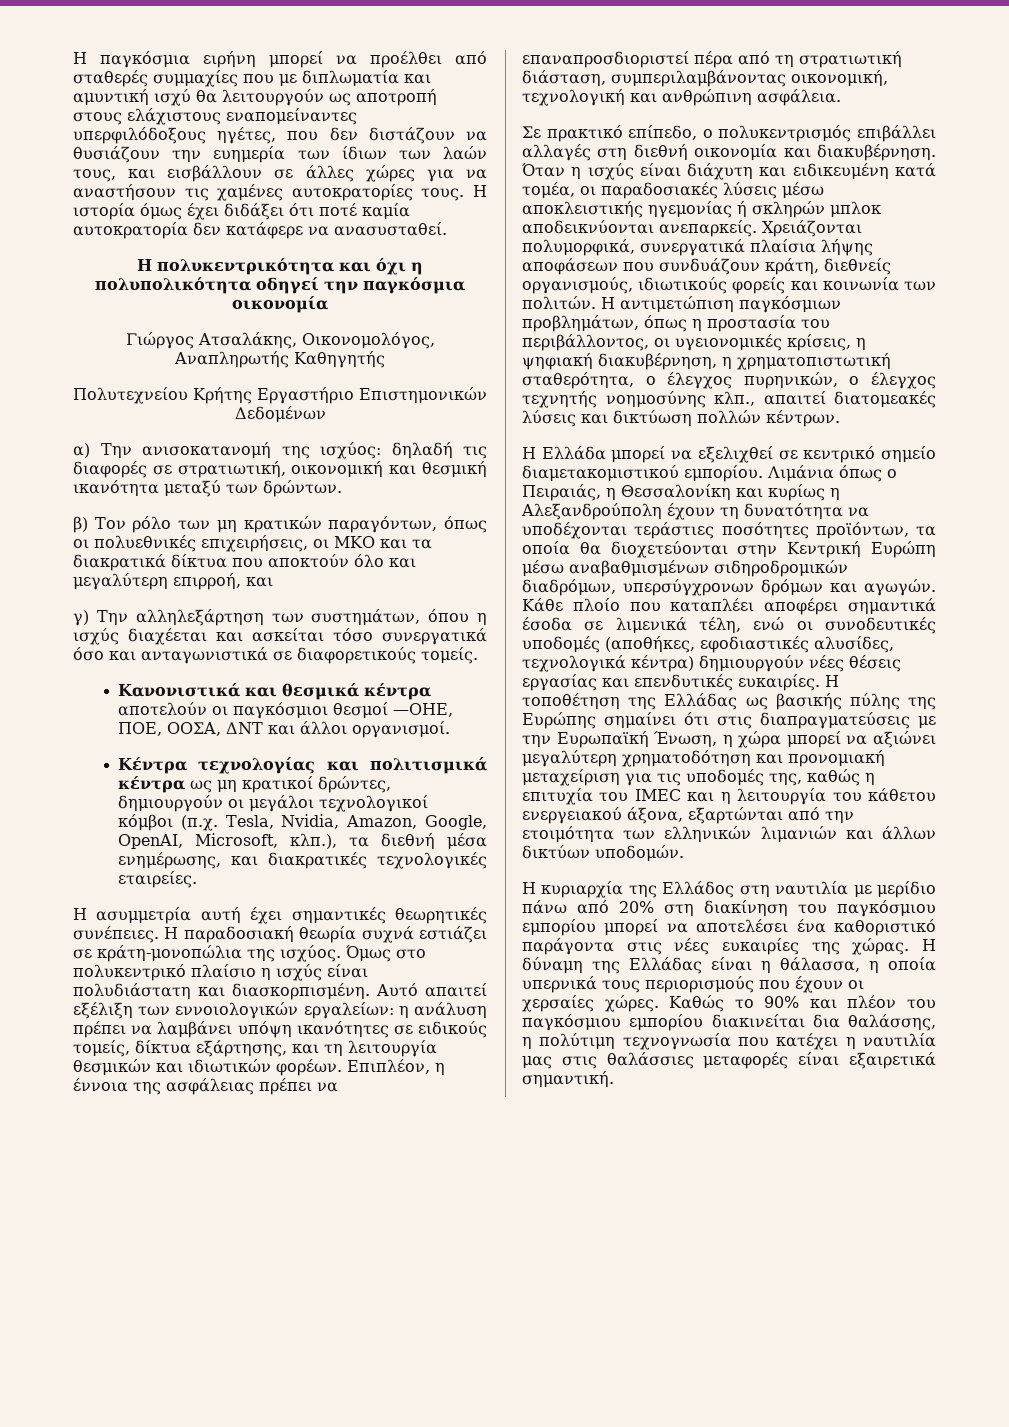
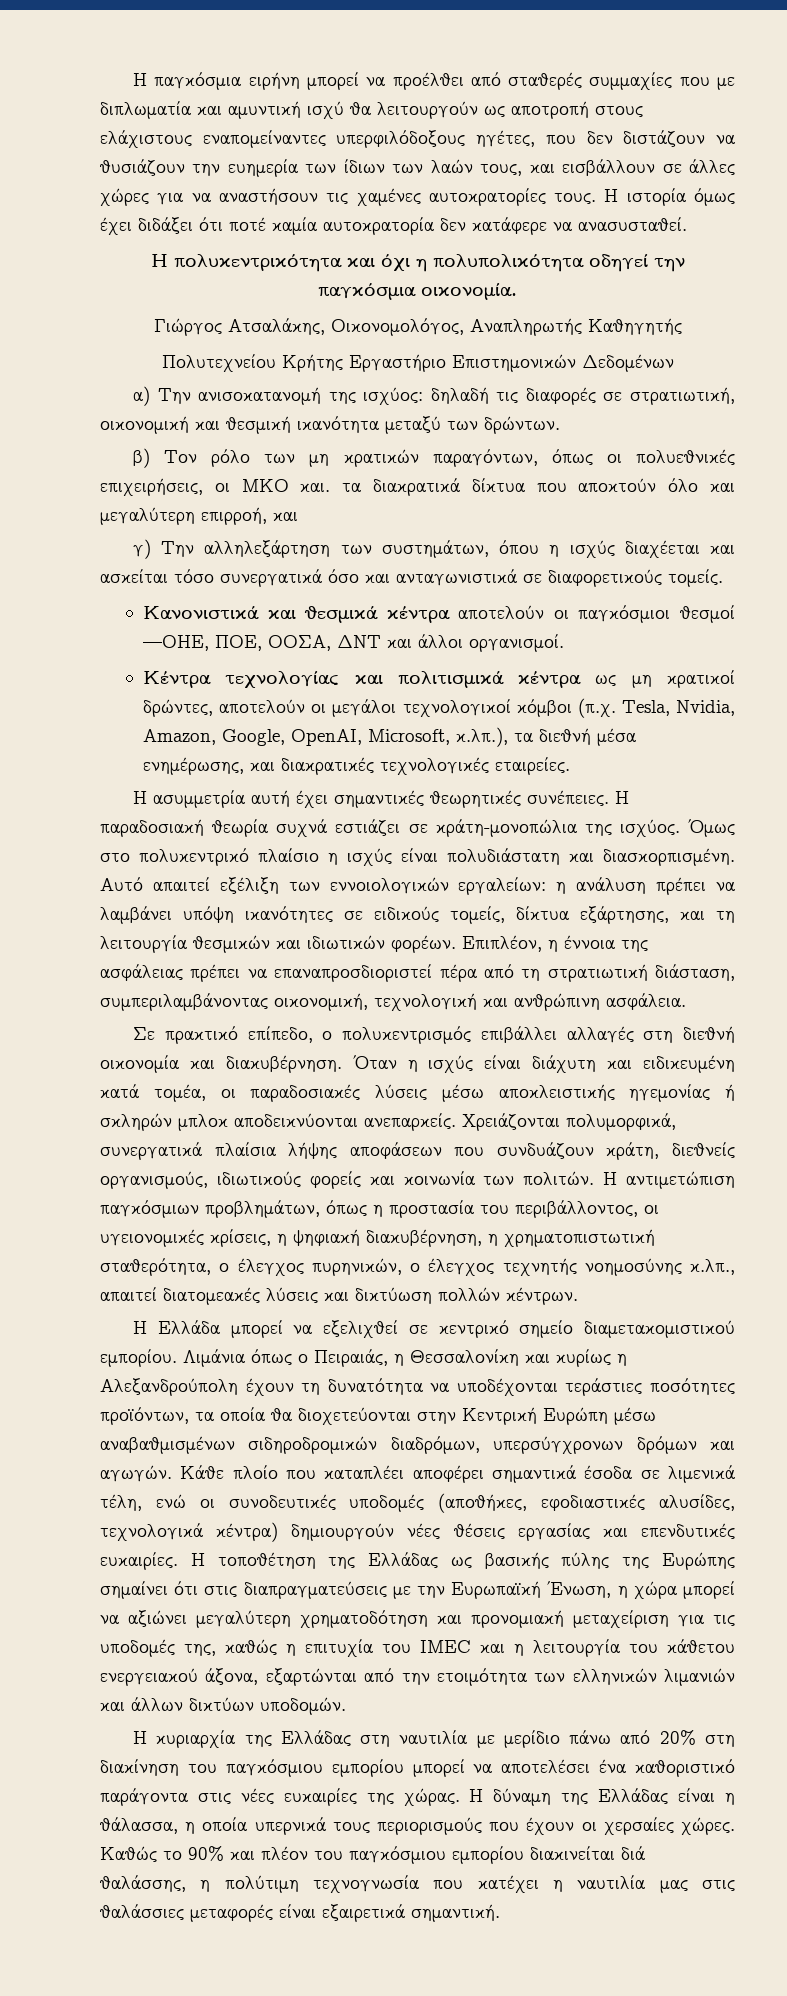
[232,296,328,313] οικονομία -> [421,283,517,300] οικονομία.
[380,539,407,549] και -> [300,482,331,492] και.
[117,795,223,812] δημιουργούν -> [219,699,306,714] αποτελούν
[289,833,337,849] κλπ.), -> [455,727,508,747] κ.λπ.),
[714,391,755,406] κλπ., -> [690,1259,735,1275] κ.λπ.,
[662,881,735,898] Ελλάδος -> [280,1730,351,1746] Ελλάδας
[812,1014,840,1028] δια -> [621,1846,645,1860] διά

